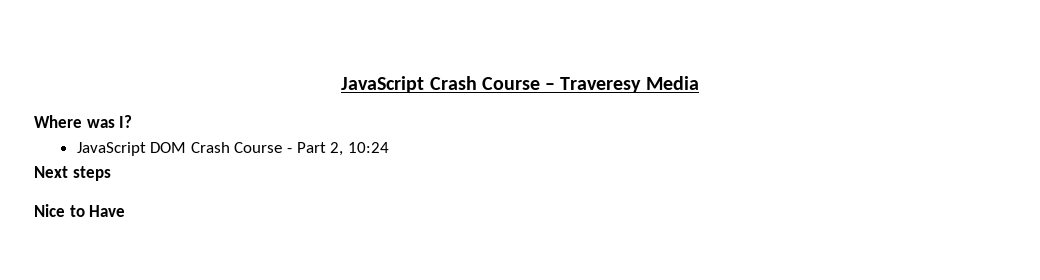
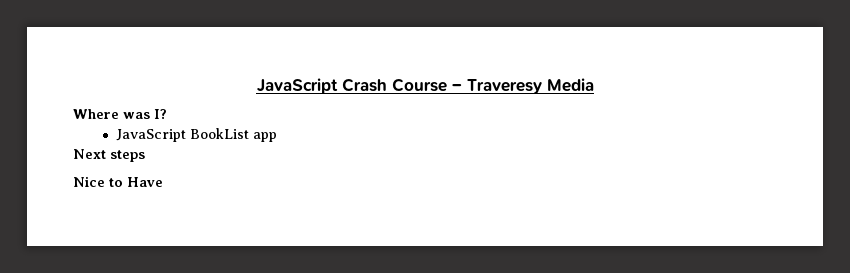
[150,142,389,156] DOM Crash Course - Part 2, 10:24 -> [190,128,278,142] BookList app

